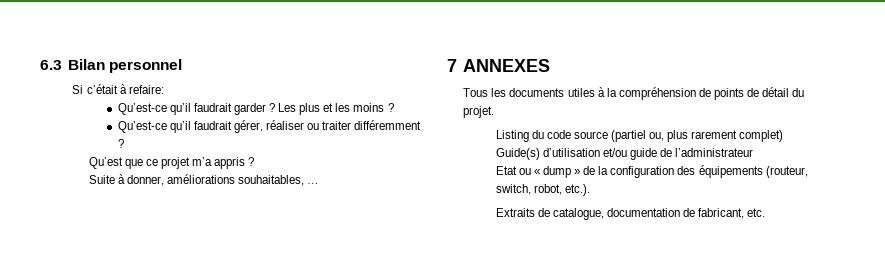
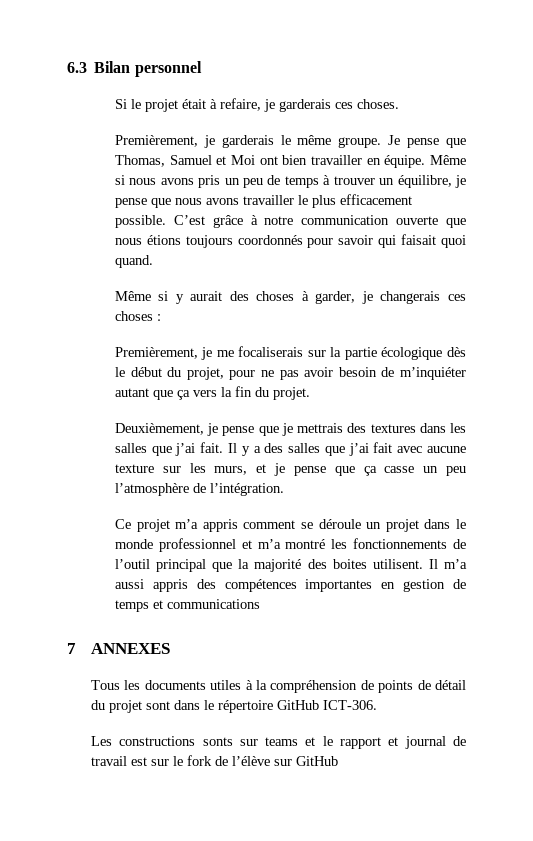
[86,84,164,94] [117,103,394,115] [117,120,422,133] [117,139,124,148] [88,157,255,169] [88,174,320,186] c’était à refaire: // Qu’est-ce qu’il faudrait garder ? Les plus et les moins ? // Qu’est-ce qu’il faudrait gérer, réaliser ou traiter différemment ? // Qu’est que ce projet m’a appris ? // Suite à donner, améliorations souhaitables, … -> [130,98,399,112] [114,135,467,148] [114,155,466,168] [114,175,467,188] [114,194,412,208] [114,215,466,228] [114,234,467,248] [114,255,153,268] [114,291,466,304] [114,311,161,321] [114,346,467,360] [114,367,466,380] [114,386,310,400] [114,423,466,436] [114,442,466,456] [114,463,467,476] [114,483,284,496] [114,519,466,532] [114,538,466,552] [114,559,467,572] [114,579,466,592] [114,599,260,612] le projet était à refaire, je garderais ces choses. // Premièrement, je garderais le même groupe. Je pense que Thomas, Samuel et Moi ont bien travailler en équipe. Même si nous avons pris un peu de temps à trouver un équilibre, je pense que nous avons travailler le plus efficacement possible. C’est grâce à notre communication ouverte que nous étions toujours coordonnés pour savoir qui faisait quoi quand. // Même si y aurait des choses à garder, je changerais ces choses : // Premièrement, je me focaliserais sur la partie écologique dès le début du projet, pour ne pas avoir besoin de m’inquiéter autant que ça vers la fin du projet. // Deuxièmement, je pense que je mettrais des textures dans les salles que j’ai fait. Il y a des salles que j’ai fait avec aucune texture sur les murs, et je pense que ça casse un peu l’atmosphère de l’intégration. // Ce projet m’a appris comment se déroule un projet dans le monde professionnel et m’a montré les fonctionnements de l’outil principal que la majorité des boites utilisent. Il m’a aussi appris des compétences importantes en gestion de temps et communications
[463,106,495,118] [495,130,784,142] [495,148,754,160] [495,165,808,178] [495,184,590,196] [495,208,766,220] projet. // Listing du code source (partiel ou, plus rarement complet) // Guide(s) d’utilisation et/ou guide de l’administrateur // Etat ou « dump » de la configuration des équipements (routeur, switch, robot, etc.). // Extraits de catalogue, documentation de fabricant, etc. -> [108,700,377,713] [90,736,466,749] [90,755,338,766] projet sont dans le répertoire GitHub ICT-306. // Les constructions sonts sur teams et le rapport et journal de travail est sur le fork de l’élève sur GitHub

